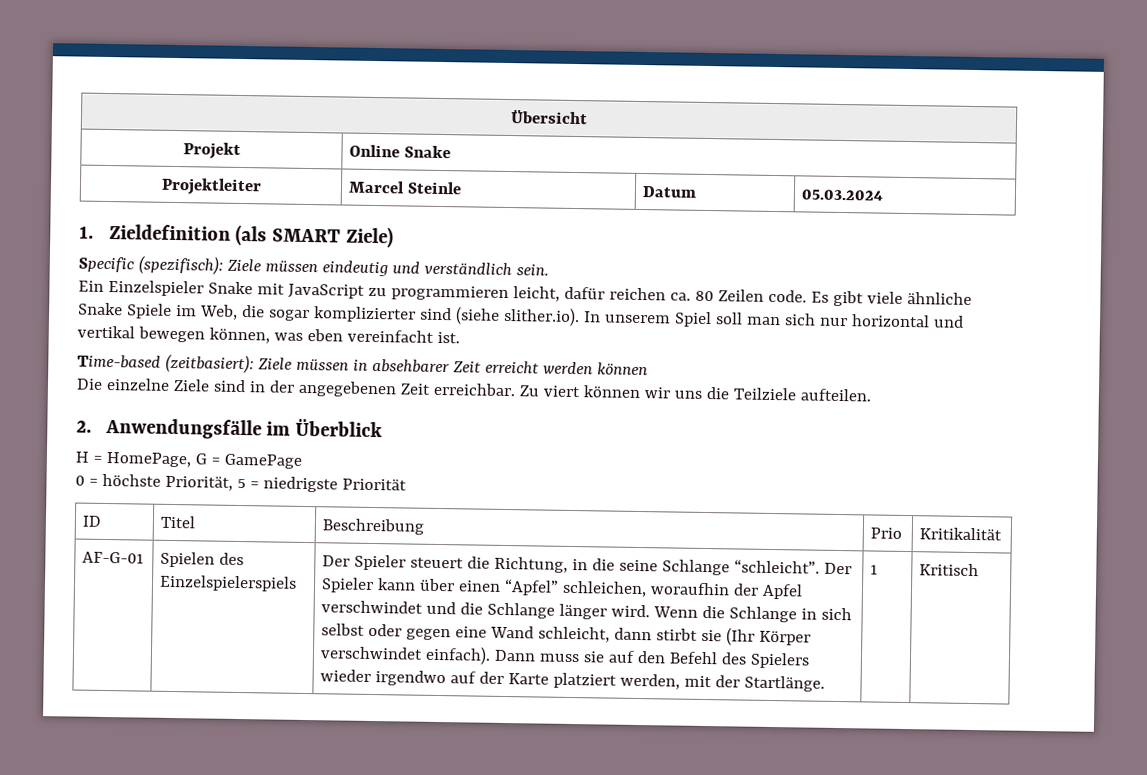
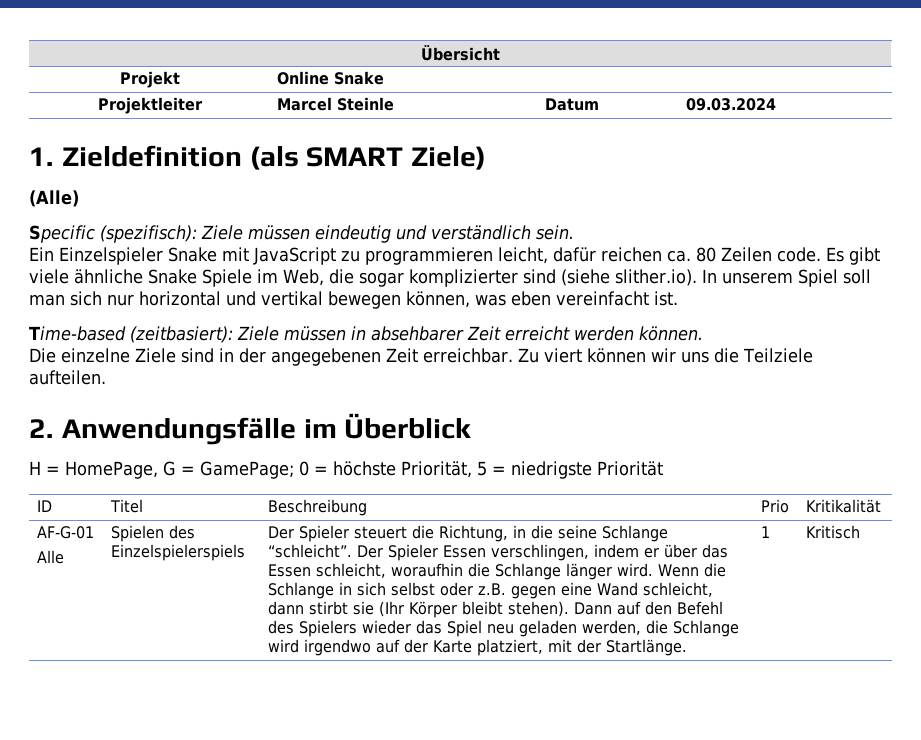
[801,189,884,201] 05.03.2024 -> [686,98,777,111] 09.03.2024
(395, 237) none -> [29,190,79,207] // (Alle)
[596,362,648,376] können -> [639,326,703,341] können.
[223,453,302,469] GamePage // -> [199,461,294,479] GamePage;
(145, 557) none -> [37,550,65,564] // Alle
[377,578,804,600] [321,600,457,615] kann über einen “Apfel” schleichen, woraufhin der Apfel verschwindet und -> [443,544,729,561] [268,563,464,578] Essen verschlingen, indem er über das Essen schleicht, woraufhin
(403, 630) none -> [478,583,507,595] z.B.
[320,645,606,665] verschwindet einfach). Dann muss sie -> [462,601,613,617] bleibt stehen). Dann
(372, 676) none -> [416,620,740,637] [268,639,300,653] das Spiel neu geladen werden, die Schlange wird
[553,672,681,690] platziert werden, -> [477,639,544,656] platziert,

